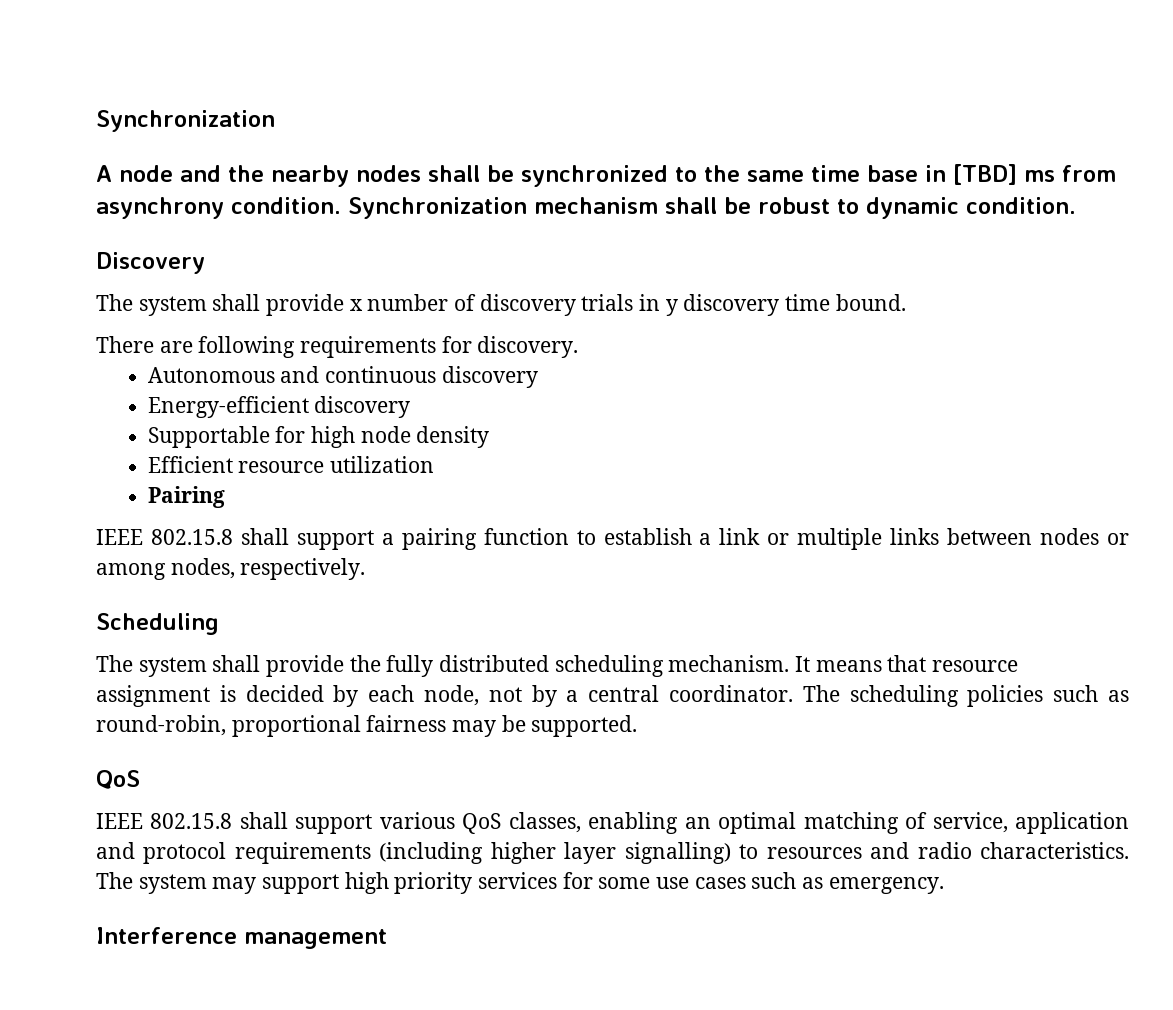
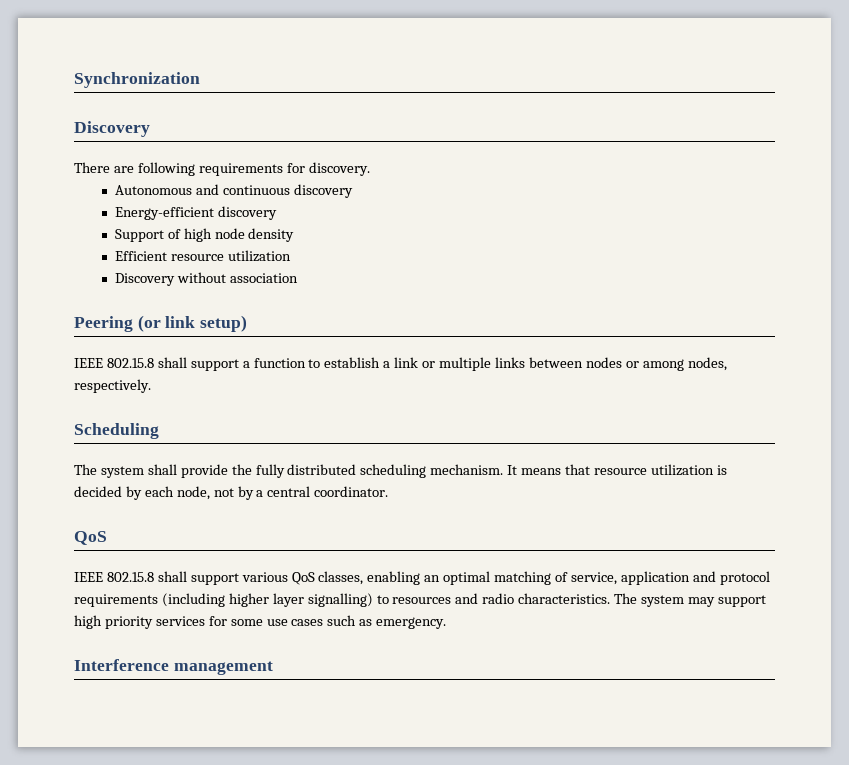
[96,164,1116,187] [96,197,1076,219] [96,252,205,274] [96,294,906,316] A node and the nearby nodes shall be synchronized to the same time base in [TBD] ms from asynchrony condition. Synchronization mechanism shall be robust to dynamic condition. // Discovery // The system shall provide x number of discovery trials in y discovery time bound. -> [74,121,150,137] Discovery
[147,426,306,448] Supportable for -> [114,229,181,242] Support of
[147,486,225,508] Pairing -> [114,272,298,286] [74,315,248,332] Discovery without association // Peering (or link setup)
[401,528,477,550] pairing -> (250, 364) none
[96,685,210,707] assignment -> [650,464,714,476] utilization
[802,685,1129,707] [96,715,638,737] The scheduling policies such as round-robin, proportional fairness may be supported. -> (389, 491) none

